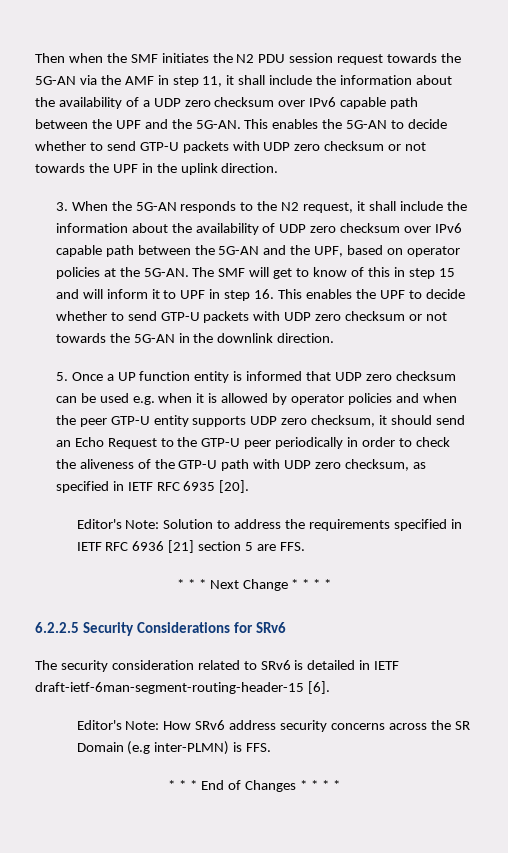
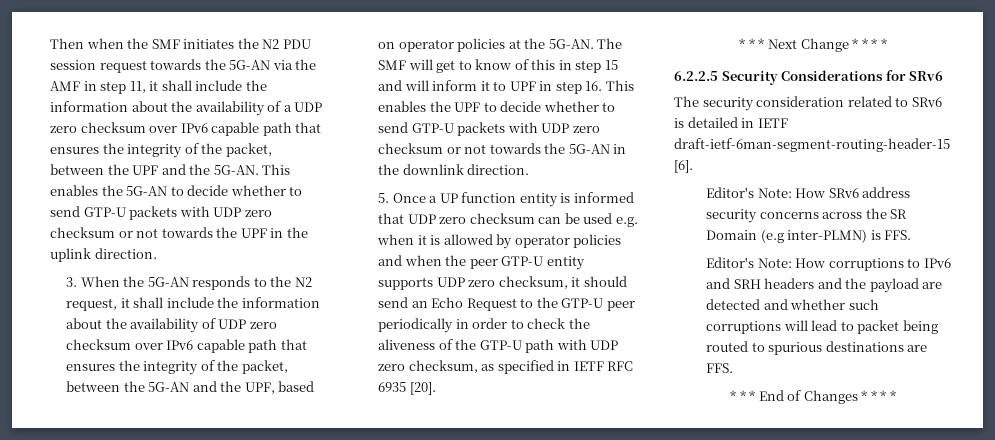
(419, 103) none -> [295,122,322,133] [50,143,272,158] that ensures the integrity of the packet,
(134, 251) none -> [280,339,307,350] [66,360,288,375] that ensures the integrity of the packet,
[76,519,462,531] [76,540,305,553] // Editor's Note: Solution to address the requirements specified in IETF RFC 6936 [21] section 5 are FFS. -> (436, 388) none
(272, 747) none -> [706,257,951,271] [706,278,943,293] [706,299,879,310] [706,320,938,334] [706,341,928,355] [706,363,734,373] // Editor's Note: How corruptions to IPv6 and SRH headers and the payload are detected and whether such corruptions will lead to packet being routed to spurious destinations are FFS.

